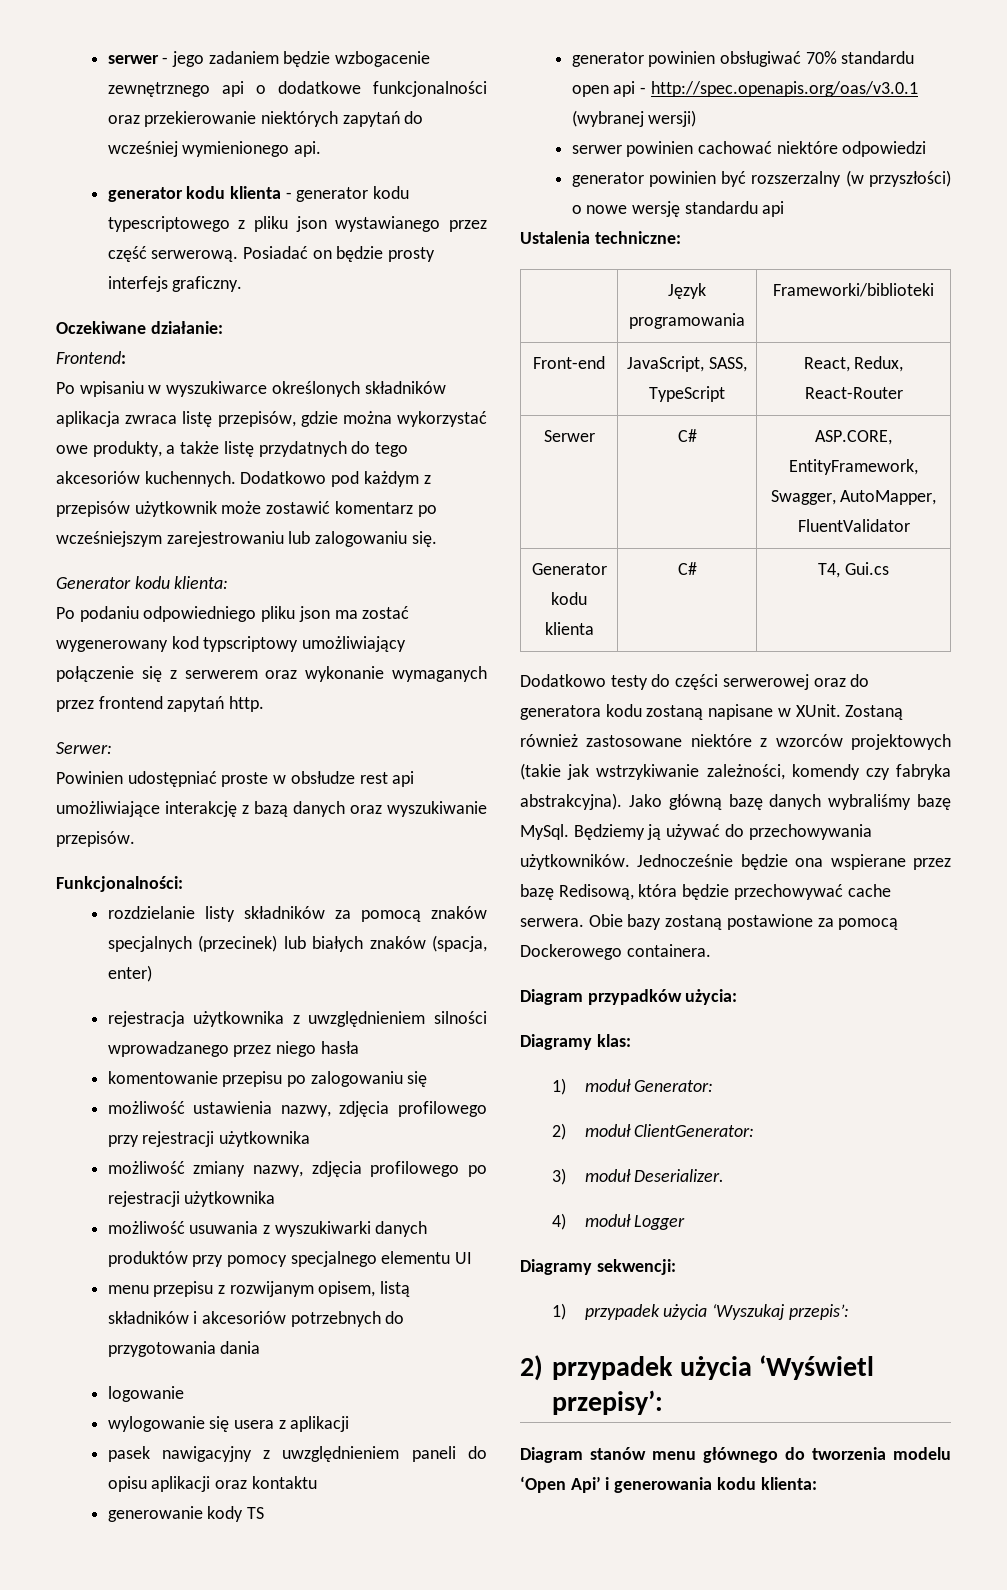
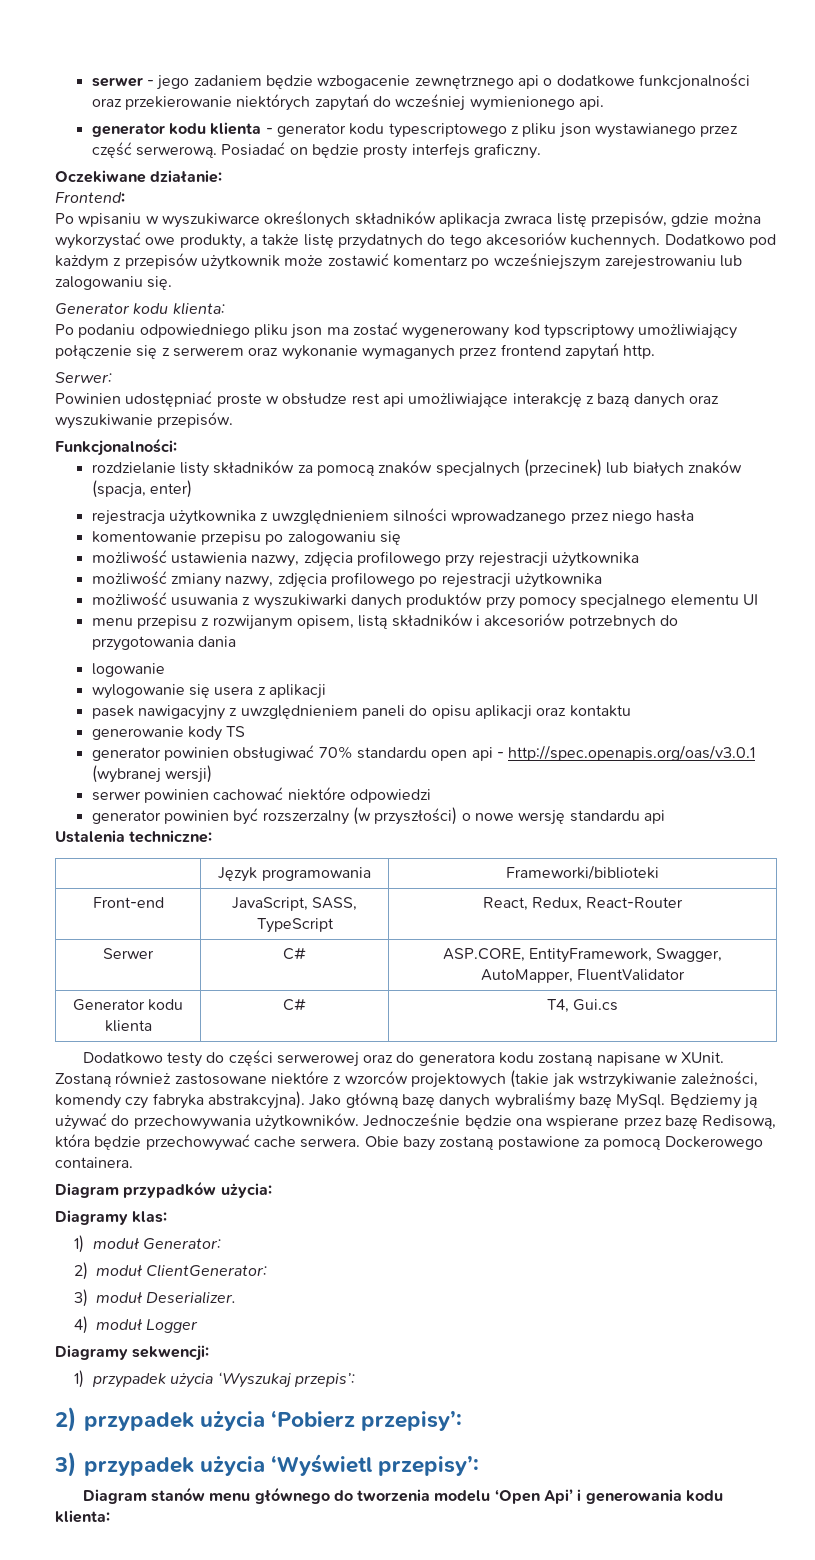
(752, 1368) none -> [271,1410,463,1431] [54,1452,266,1477] ‘Pobierz przepisy’: // 3) przypadek użycia

